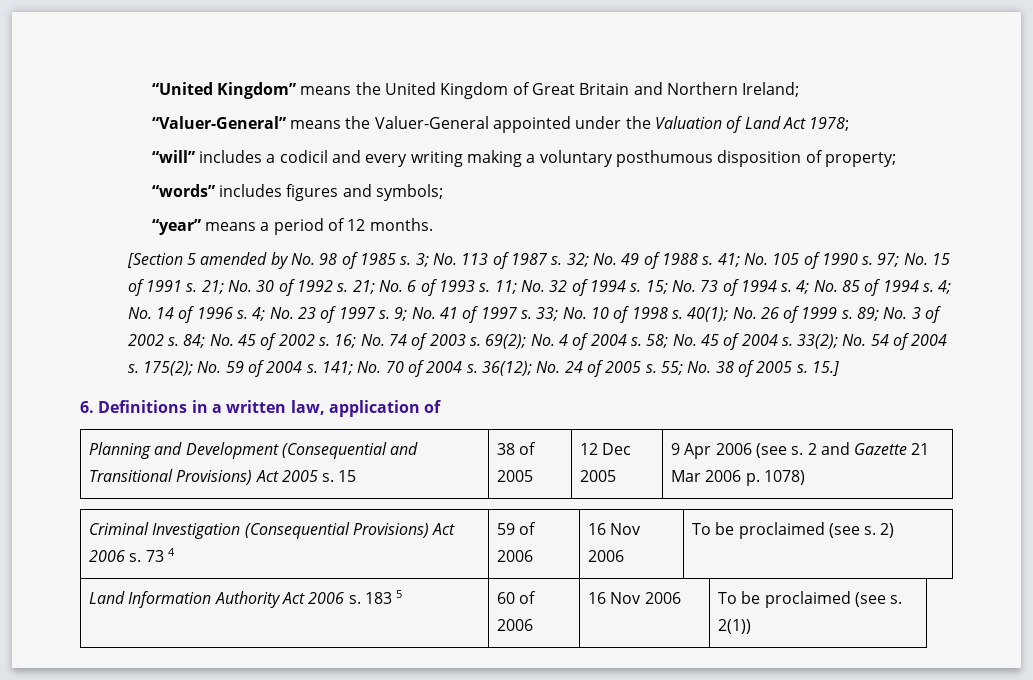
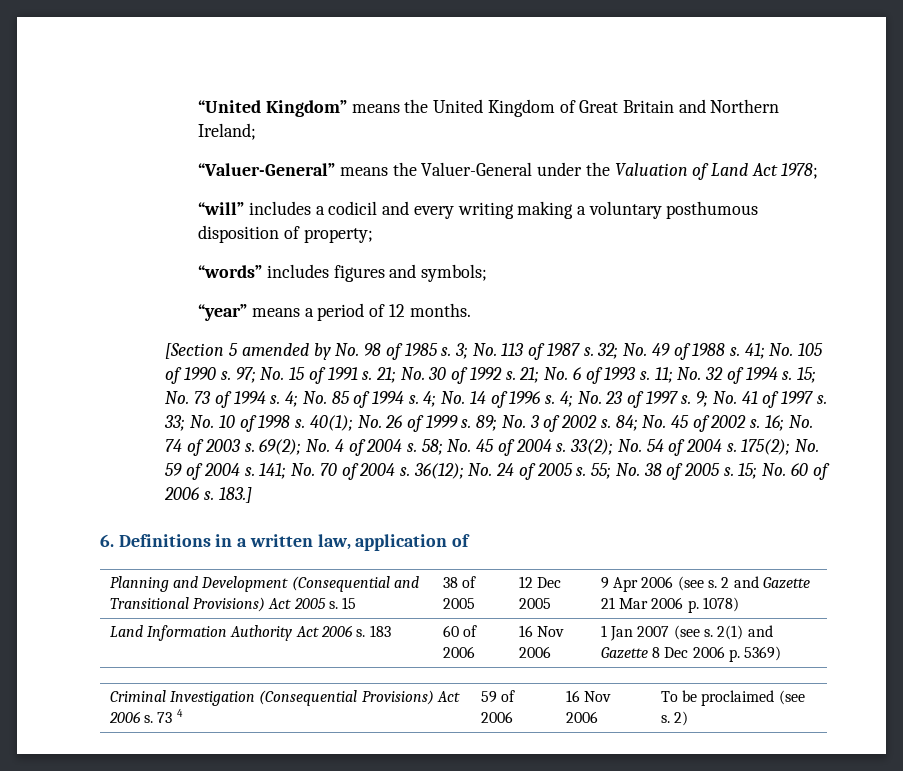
[493,116,572,133] appointed -> (533, 169) none
[811,361,839,376] 15.] -> [738,463,830,480] [164,487,252,503] 15; No. 60 of 2006 s. 183.]
(805, 477) none -> [109,625,391,641] [442,625,478,637] [442,646,475,658] [518,625,565,637] [518,646,551,658] [600,625,773,641] [600,646,782,662] // Land Information Authority Act 2006 s. 183 | 60 of 2006 | 16 Nov 2006 | 1 Jan 2007 (see s. 2(1) and Gazette 8 Dec 2006 p. 5369)
[88,590,403,608] [496,591,537,604] [496,619,533,631] [587,592,681,604] [717,591,903,608] [717,619,751,634] // Land Information Authority Act 2006 s. 183 5 | 60 of 2006 | 16 Nov 2006 | To be proclaimed (see s. 2(1)) -> (689, 718) none

